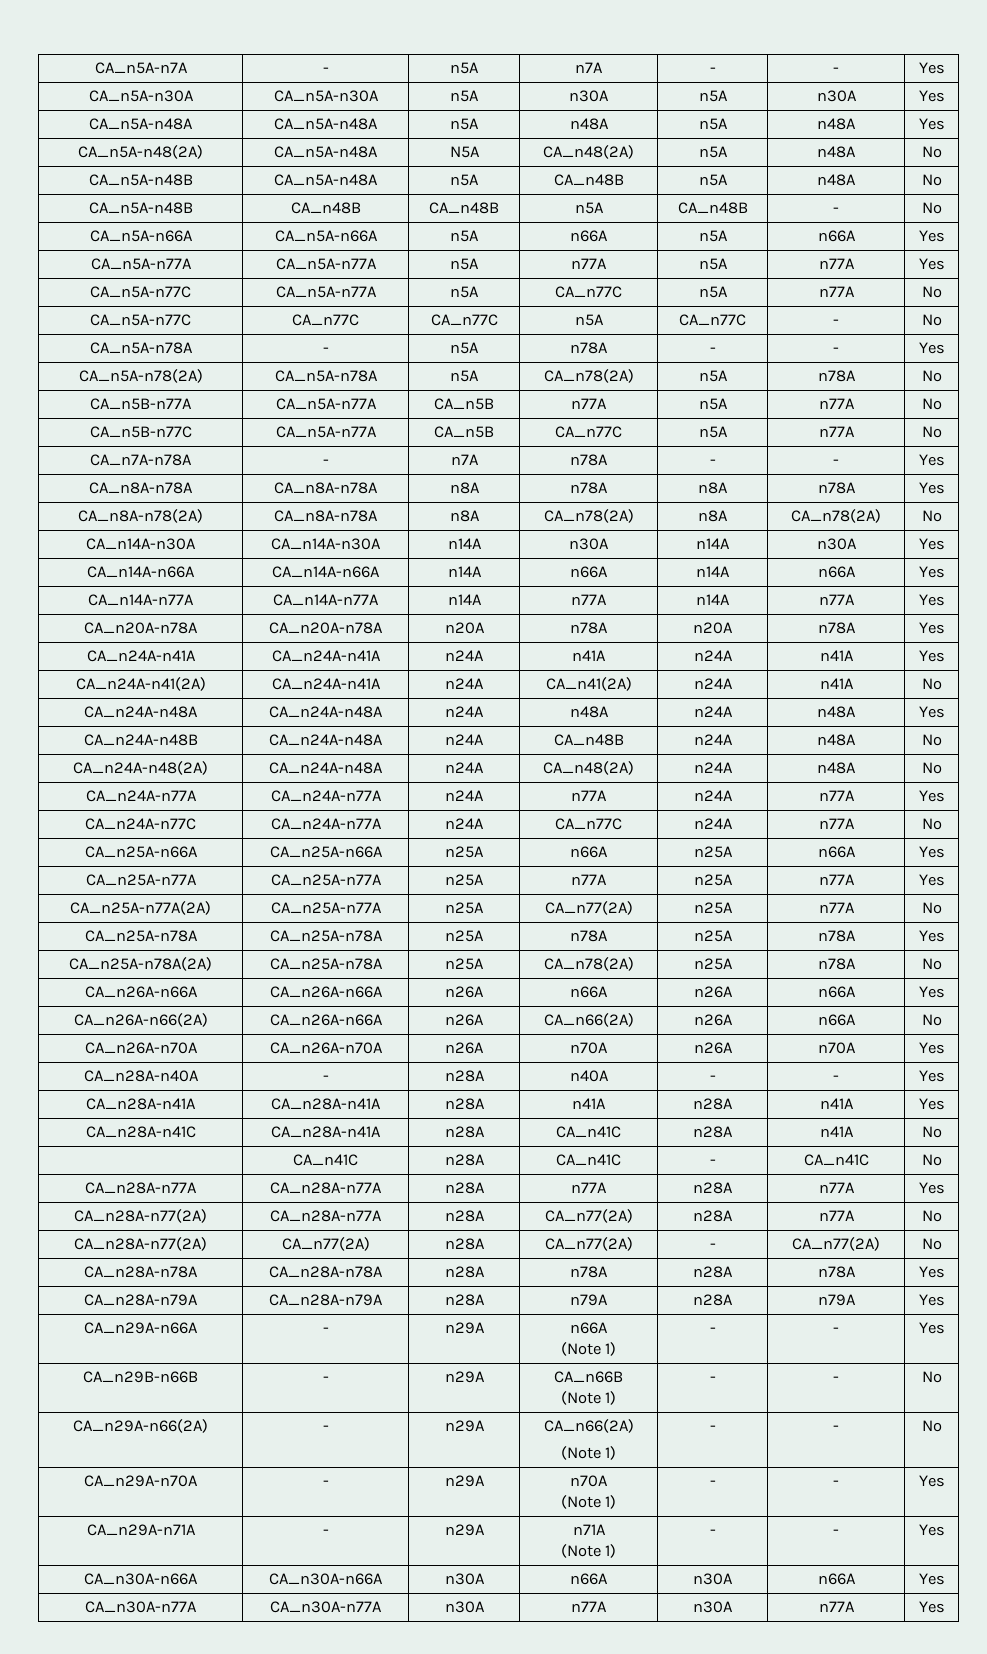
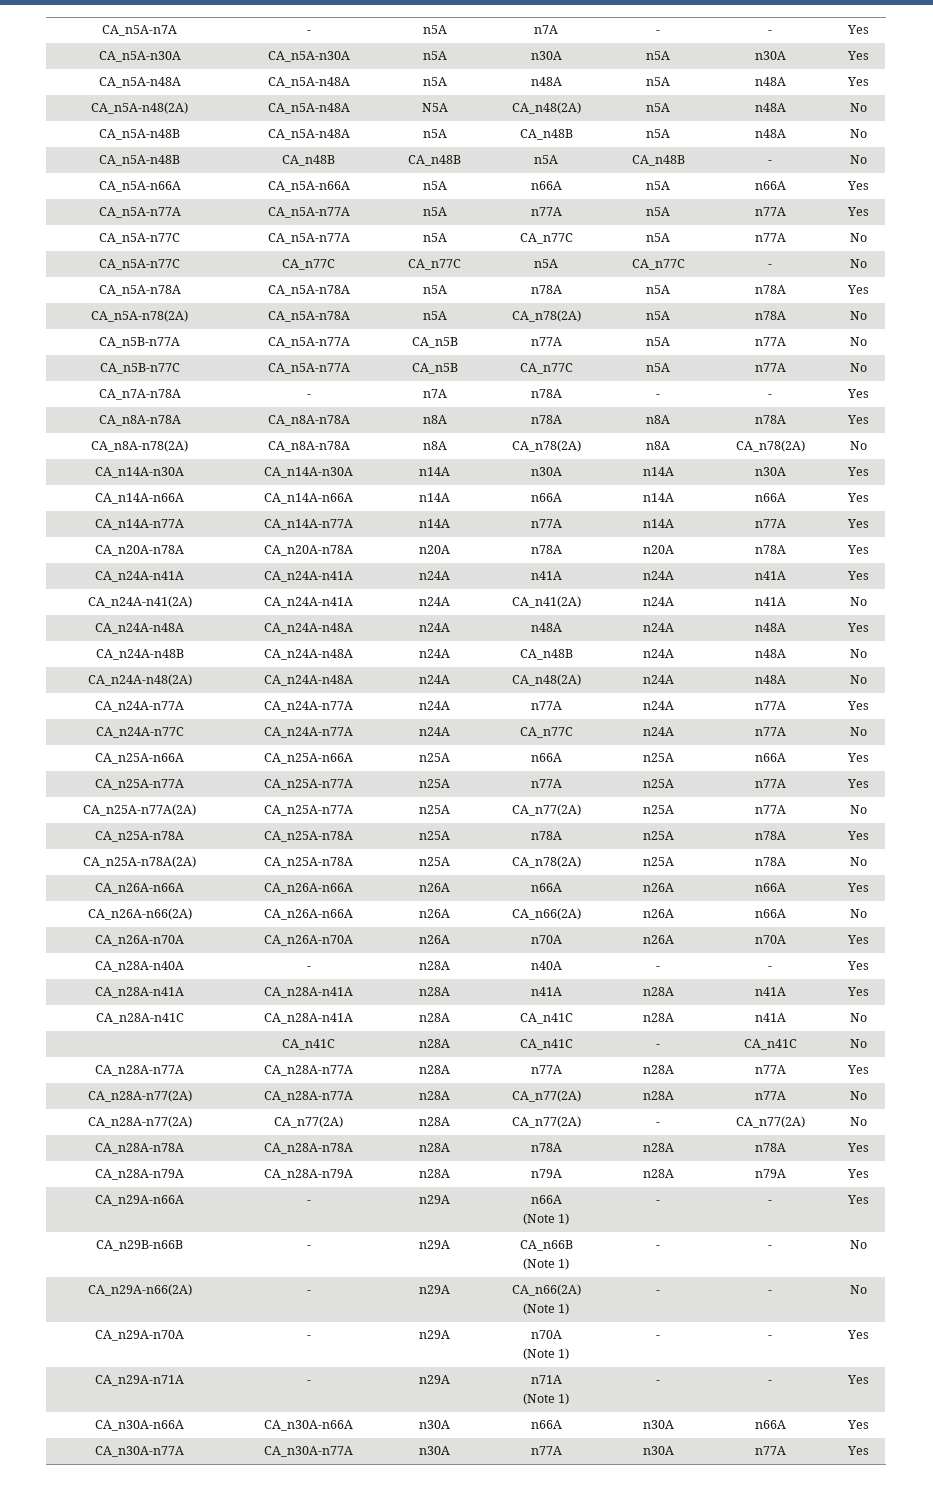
[322,347,329,353] [450,342,479,354] [570,342,608,354] [709,347,716,353] [833,347,839,353] - | n5A | n78A | - | - -> [267,285,350,296] [422,285,447,294] [530,285,562,294] [646,285,670,294] [754,285,786,294] CA_n5A-n78A | n5A | n78A | n5A | n78A

